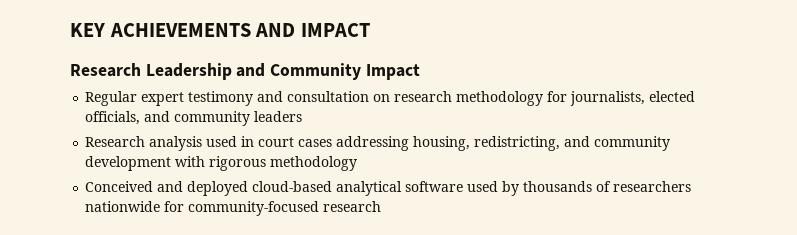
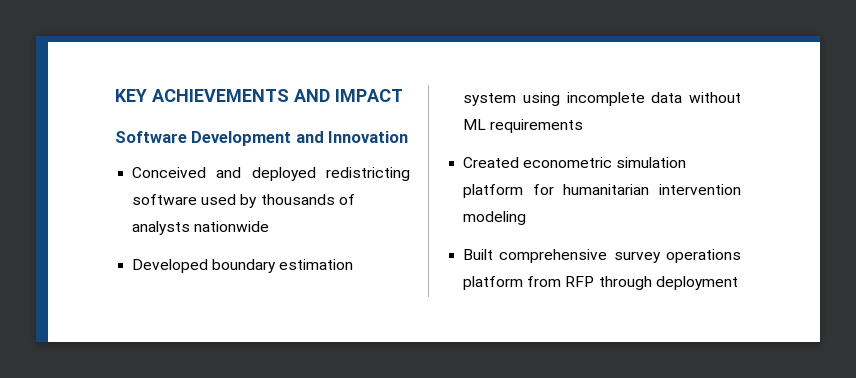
[70,63,420,80] [85,91,696,106] [85,111,303,126] [85,136,671,151] [85,156,358,171] Research Leadership and Community Impact // Regular expert testimony and consultation on research methodology for journalists, elected officials, and community leaders // Research analysis used in court cases addressing housing, redistricting, and community development with rigorous methodology -> [115,131,409,146] Software Development and Innovation
[252,181,403,196] cloud-based analytical -> [326,167,410,181] redistricting
[613,181,692,192] researchers -> [132,221,191,235] analysts
[164,201,382,216] for community-focused research -> [132,259,354,273] [463,92,741,106] [463,119,584,133] [463,157,687,168] [463,184,741,198] [463,211,527,225] [463,249,741,263] [463,276,738,290] // Developed boundary estimation system using incomplete data without ML requirements // Created econometric simulation platform for humanitarian intervention modeling // Built comprehensive survey operations platform from RFP through deployment

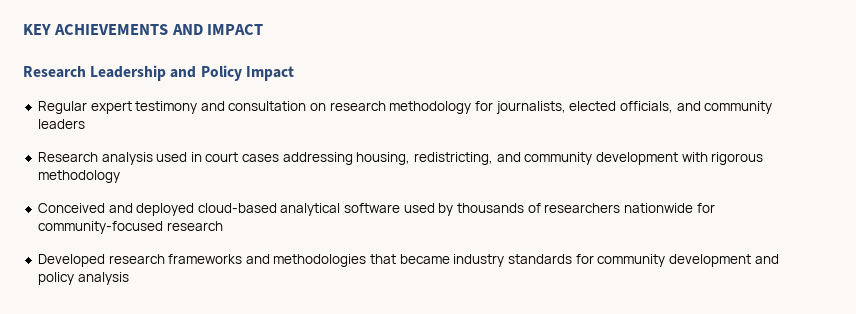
[115,131,409,146] Software Development and Innovation -> [23,65,294,81] [37,101,773,114] [37,119,85,129] [37,152,764,165] [37,170,120,183] Research Leadership and Policy Impact // Regular expert testimony and consultation on research methodology for journalists, elected officials, and community leaders // Research analysis used in court cases addressing housing, redistricting, and community development with rigorous methodology
[326,167,410,181] redistricting -> [197,203,341,216] cloud-based analytical
[132,221,191,235] analysts -> [544,203,621,213] researchers
[132,259,354,273] [463,92,741,106] [463,119,584,133] [463,157,687,168] [463,184,741,198] [463,211,527,225] [463,249,741,263] [463,276,738,290] // Developed boundary estimation system using incomplete data without ML requirements // Created econometric simulation platform for humanitarian intervention modeling // Built comprehensive survey operations platform from RFP through deployment -> [696,203,715,213] [37,221,223,234] [37,254,779,267] [37,272,129,285] for community-focused research // Developed research frameworks and methodologies that became industry standards for community development and policy analysis

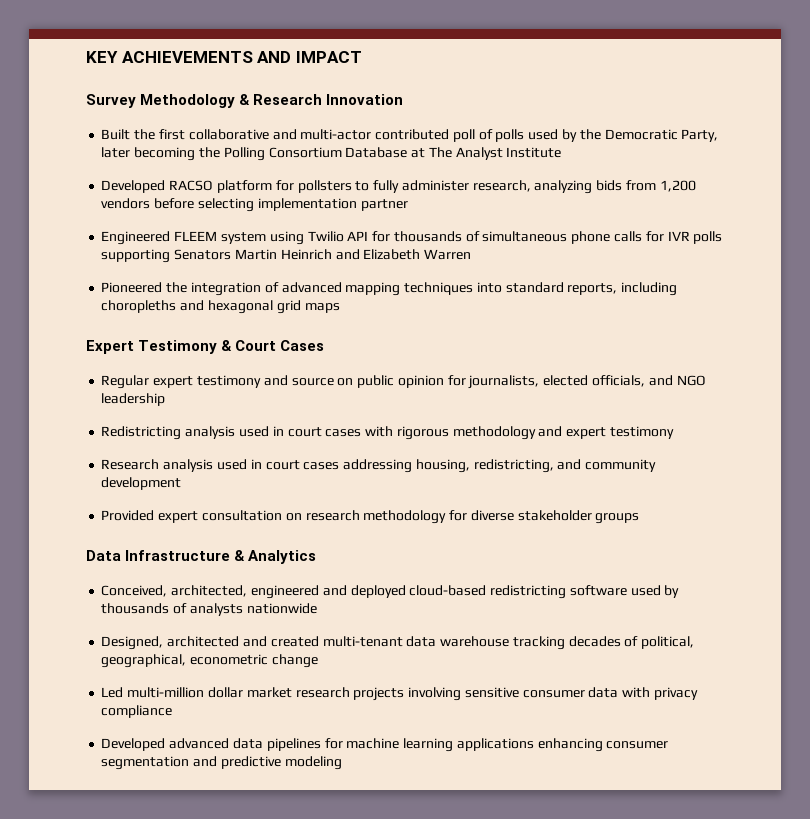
[23,65,294,81] Research Leadership and Policy Impact -> [86,94,404,108] [101,129,719,142] [101,147,562,161] [101,180,696,194] [101,198,408,212] [101,231,723,245] [101,249,472,263] [101,282,678,296] [101,300,340,314] [86,340,325,354] Survey Methodology & Research Innovation // Built the first collaborative and multi-actor contributed poll of polls used by the Democratic Party, later becoming the Polling Consortium Database at The Analyst Institute // Developed RACSO platform for pollsters to fully administer research, analyzing bids from 1,200 vendors before selecting implementation partner // Engineered FLEEM system using Twilio API for thousands of simultaneous phone calls for IVR polls supporting Senators Martin Heinrich and Elizabeth Warren // Pioneered the integration of advanced mapping techniques into standard reports, including choropleths and hexagonal grid maps // Expert Testimony & Court Cases
[228,101,472,114] consultation on research methodology -> [291,375,444,388] source on public opinion
[704,101,773,114] [37,119,85,129] community leaders -> [676,375,706,386] [101,393,166,406] [101,426,674,440] NGO leadership // Redistricting analysis used in court cases with rigorous methodology and expert testimony
[681,152,764,165] [37,170,120,183] [37,203,105,213] with rigorous methodology // Conceived -> [101,510,640,524] [86,550,317,564] [101,585,319,599] // Provided expert consultation on research methodology for diverse stakeholder groups // Data Infrastructure & Analytics // Conceived, architected, engineered
[280,203,341,216] analytical -> [490,585,567,599] redistricting
[544,203,621,213] researchers -> [189,603,243,616] analysts
[696,203,715,213] [37,221,223,234] [37,254,779,267] [37,272,129,285] for community-focused research // Developed research frameworks and methodologies that became industry standards for community development and policy analysis -> [101,636,695,650] [101,654,318,668] [101,687,698,701] [101,705,173,718] [101,738,669,752] [101,756,342,770] // Designed, architected and created multi-tenant data warehouse tracking decades of political, geographical, econometric change // Led multi-million dollar market research projects involving sensitive consumer data with privacy compliance // Developed advanced data pipelines for machine learning applications enhancing consumer segmentation and predictive modeling

